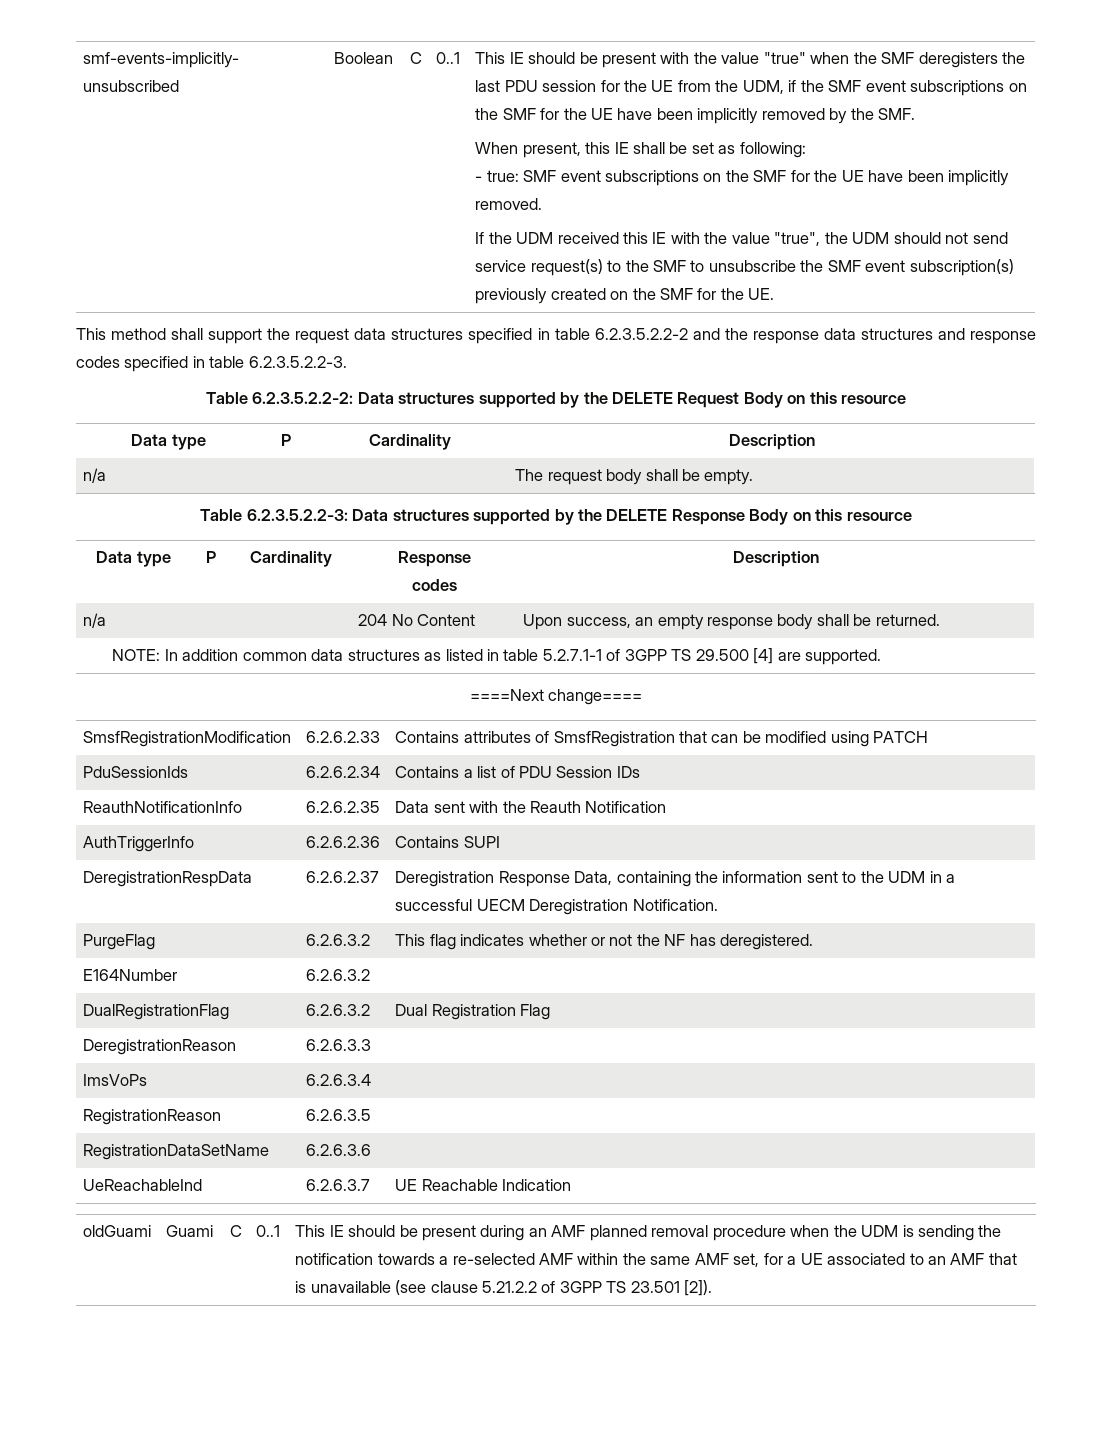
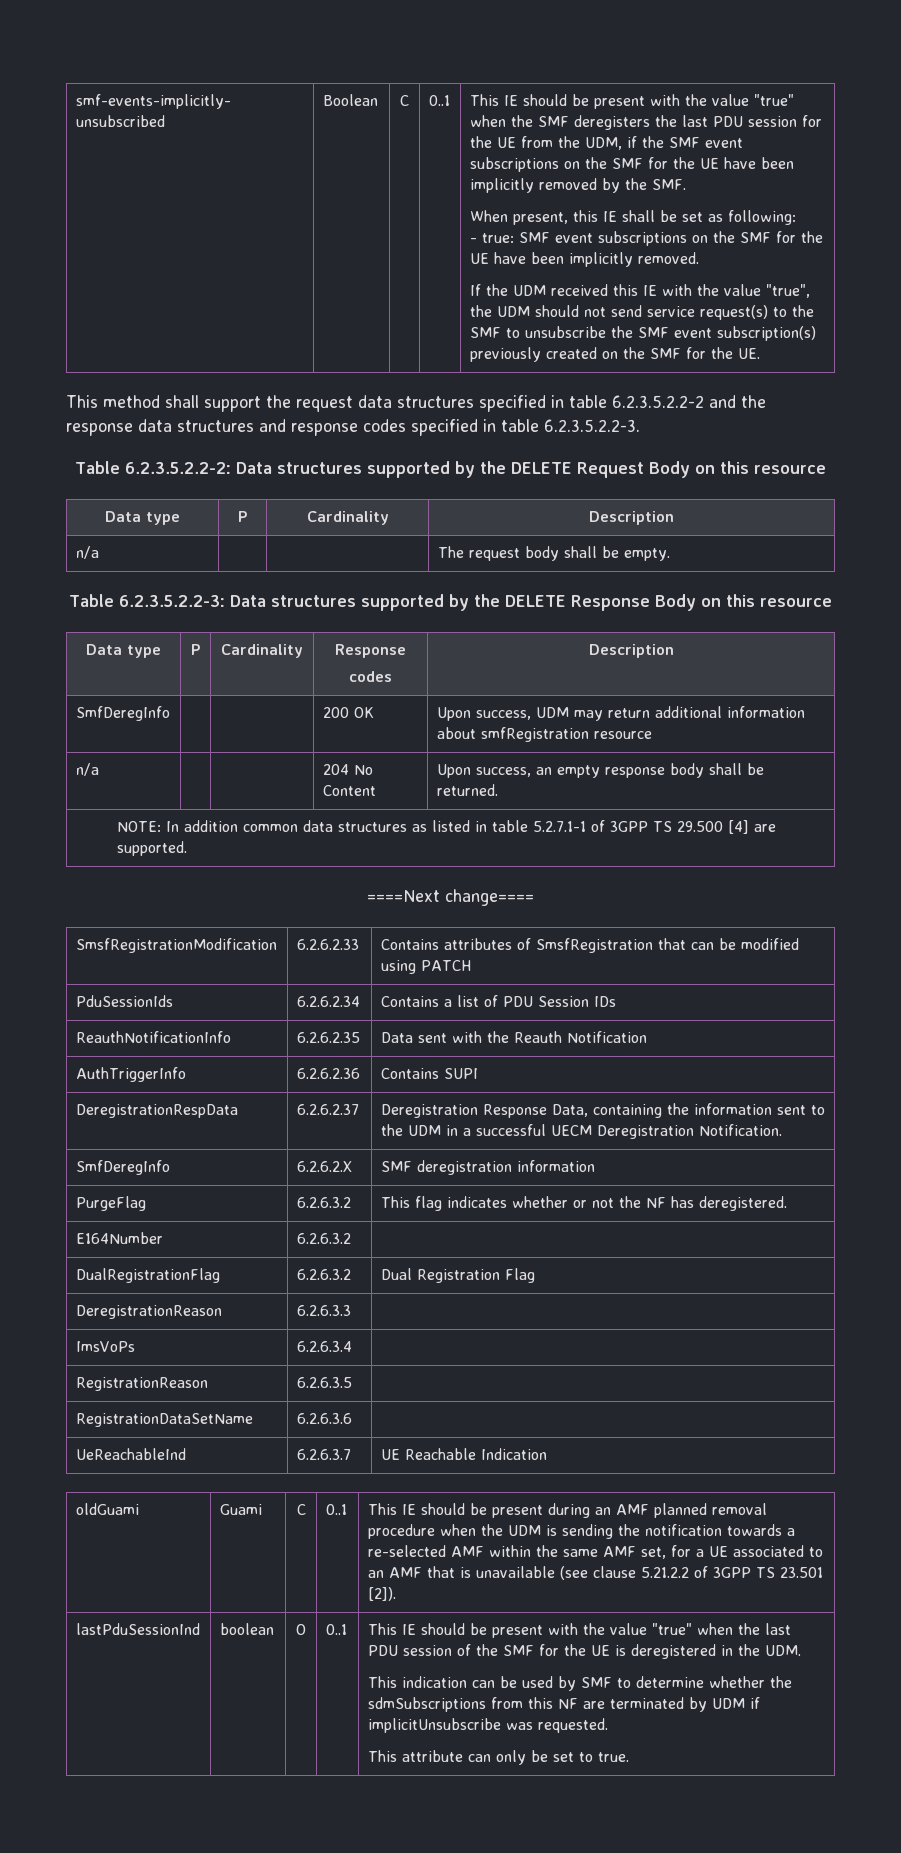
(819, 559) none -> [75,706,170,721] [322,707,374,718] [436,706,805,721] [436,727,652,742] // SmfDeregInfo | | | 200 OK | Upon success, UDM may return additional information about smfRegistration resource
(718, 905) none -> [75,1160,170,1175] [296,1161,352,1172] [380,1160,595,1175] // SmfDeregInfo | 6.2.6.2.X | SMF deregistration information
(713, 1288) none -> [75,1623,200,1635] [219,1623,274,1635] [296,1624,306,1635] [325,1624,347,1635] [367,1623,791,1638] [367,1644,801,1659] [367,1676,792,1691] [367,1697,760,1712] [367,1718,608,1733] [367,1750,629,1765] // lastPduSessionInd | boolean | O | 0..1 | This IE should be present with the value "true" when the last PDU session of the SMF for the UE is deregistered in the UDM. // This indication can be used by SMF to determine whether the sdmSubscriptions from this NF are terminated by UDM if implicitUnsubscribe was requested. // This attribute can only be set to true.

